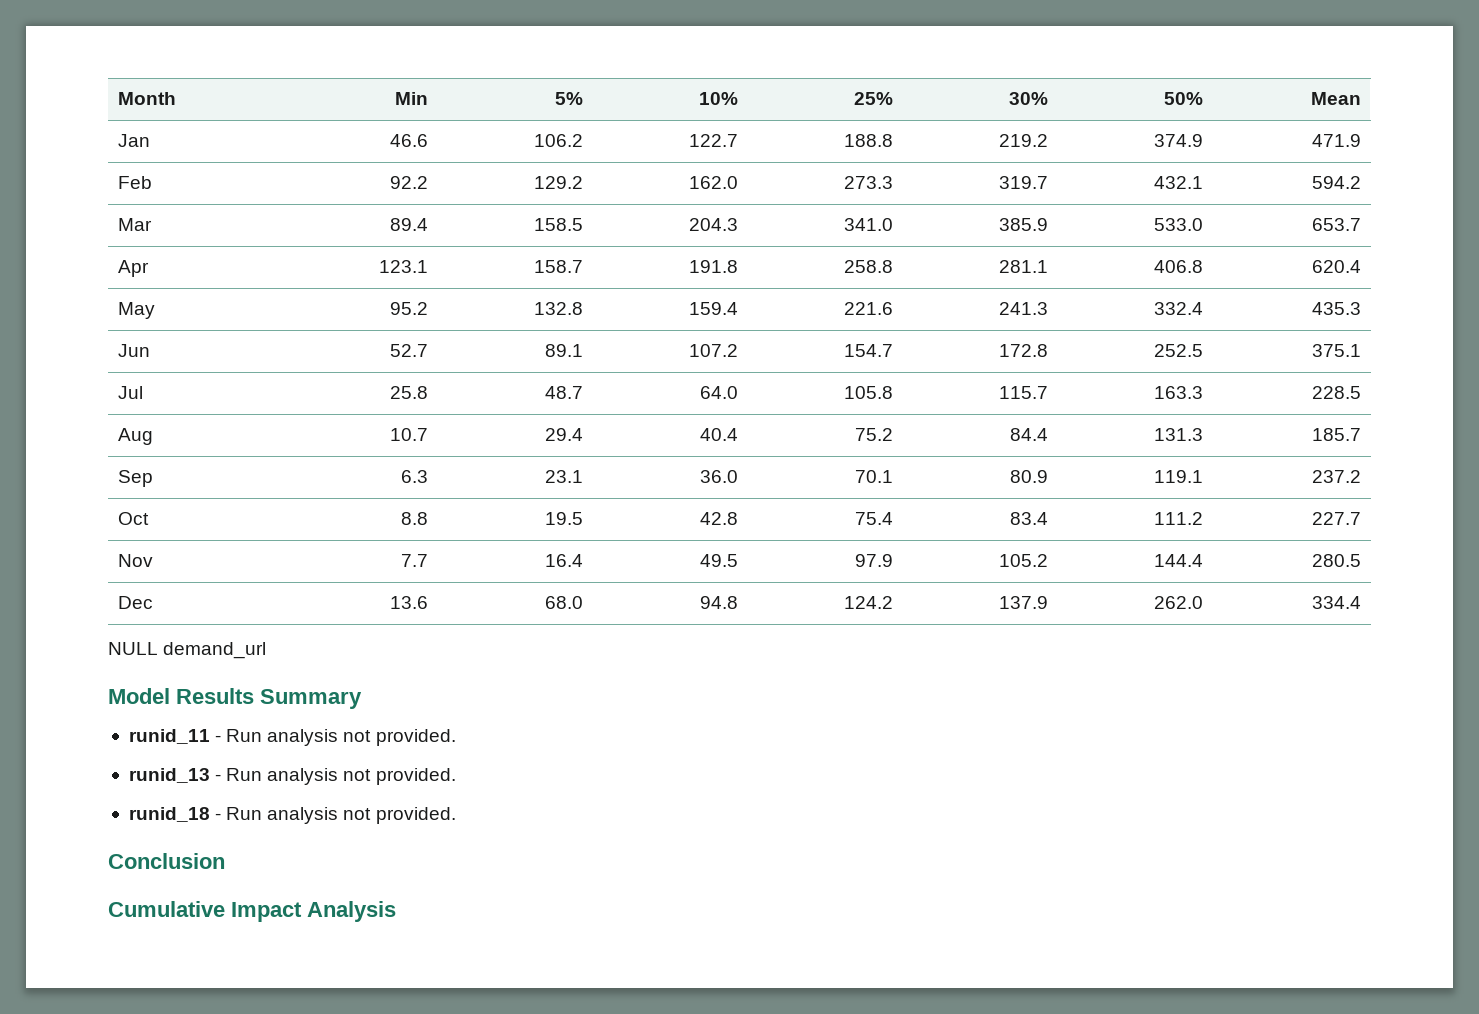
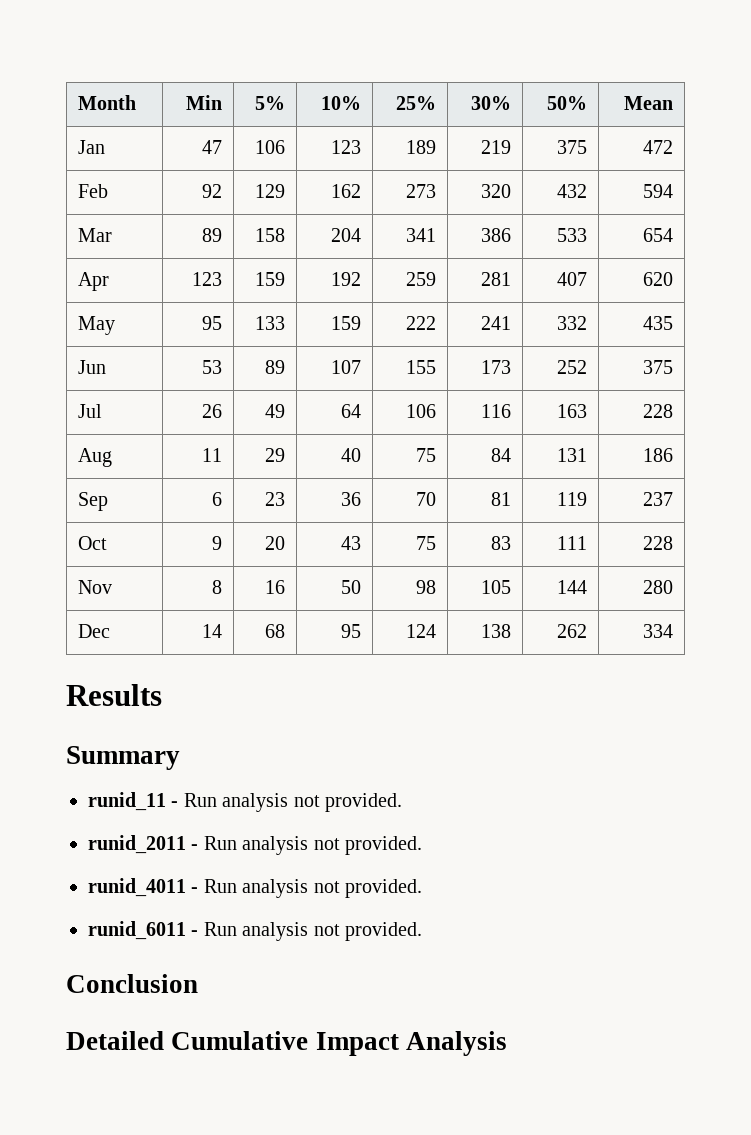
[389,134,428,147] [533,134,583,147] [688,134,738,147] [843,134,893,147] [998,134,1048,147] [1153,134,1203,147] [1311,134,1361,147] [118,176,153,189] [389,176,428,189] [533,176,583,189] [688,176,738,189] [843,176,893,189] [998,176,1048,189] [1153,176,1203,189] [1311,176,1361,189] [118,218,153,231] [389,218,428,231] [533,218,583,231] [688,218,738,231] [843,218,893,231] [998,218,1048,231] [1153,218,1203,231] [1311,218,1361,231] [118,260,150,277] [378,260,428,273] [533,260,583,273] [688,260,738,273] [843,260,893,273] [998,260,1048,273] [1153,260,1203,273] [1311,260,1361,273] [118,302,156,319] [389,302,428,315] [533,302,583,315] [688,302,738,315] [843,302,893,315] [998,302,1048,315] [1153,302,1203,315] [1311,302,1361,315] [118,344,151,357] [389,344,428,357] [544,344,583,357] [688,344,738,357] [843,344,893,357] [998,344,1048,357] [1153,344,1203,357] [1311,344,1361,357] [118,386,144,399] [389,386,428,399] [544,386,583,399] [699,386,738,399] [843,386,893,399] [998,386,1048,399] [1153,386,1203,399] [1311,386,1361,399] [118,428,154,445] [389,428,428,441] [544,428,583,441] [699,428,738,441] [854,428,893,441] [1009,428,1048,441] [1153,428,1203,441] [1311,428,1361,441] [118,470,154,487] [400,470,428,483] [544,470,583,483] [699,470,738,483] [854,470,893,483] [1009,470,1048,483] [1153,470,1203,483] [1311,470,1361,483] [118,512,150,525] [400,512,428,525] [544,512,583,525] [699,512,738,525] [854,512,893,525] [1009,512,1048,525] [1153,512,1203,525] [1311,512,1361,525] [118,554,154,567] [400,554,428,567] [544,554,583,567] [699,554,738,567] [854,554,893,567] [998,554,1048,567] [1153,554,1203,567] [1311,554,1361,567] [118,596,154,609] [389,596,428,609] [544,596,583,609] [699,596,738,609] [843,596,893,609] [998,596,1048,609] [1153,596,1203,609] [1311,596,1361,609] [108,642,267,659] [108,688,254,704] 46.6 | 106.2 | 122.7 | 188.8 | 219.2 | 374.9 | 471.9 // Feb | 92.2 | 129.2 | 162.0 | 273.3 | 319.7 | 432.1 | 594.2 // Mar | 89.4 | 158.5 | 204.3 | 341.0 | 385.9 | 533.0 | 653.7 // Apr | 123.1 | 158.7 | 191.8 | 258.8 | 281.1 | 406.8 | 620.4 // May | 95.2 | 132.8 | 159.4 | 221.6 | 241.3 | 332.4 | 435.3 // Jun | 52.7 | 89.1 | 107.2 | 154.7 | 172.8 | 252.5 | 375.1 // Jul | 25.8 | 48.7 | 64.0 | 105.8 | 115.7 | 163.3 | 228.5 // Aug | 10.7 | 29.4 | 40.4 | 75.2 | 84.4 | 131.3 | 185.7 // Sep | 6.3 | 23.1 | 36.0 | 70.1 | 80.9 | 119.1 | 237.2 // Oct | 8.8 | 19.5 | 42.8 | 75.4 | 83.4 | 111.2 | 227.7 // Nov | 7.7 | 16.4 | 49.5 | 97.9 | 105.2 | 144.4 | 280.5 // Dec | 13.6 | 68.0 | 94.8 | 124.2 | 137.9 | 262.0 | 334.4 // NULL demand_url // Model Results -> [202,140,223,154] [255,140,286,154] [331,140,362,154] [406,140,437,154] [481,140,512,154] [557,140,588,154] [643,140,674,154] [77,184,108,198] [202,184,223,198] [255,184,286,198] [331,184,362,198] [406,184,437,198] [481,184,512,198] [557,184,588,198] [643,184,674,198] [77,228,112,242] [202,228,223,242] [255,228,286,242] [331,228,362,242] [406,228,437,242] [481,228,512,242] [557,228,588,242] [643,228,674,242] [77,272,109,291] [192,272,223,286] [255,272,286,286] [331,272,362,286] [406,272,437,286] [481,272,512,286] [557,272,588,286] [643,272,674,286] [77,316,115,335] [202,316,223,330] [255,316,286,330] [331,316,362,330] [406,316,437,330] [481,316,512,330] [557,316,588,330] [643,316,674,330] [77,360,106,374] [202,360,223,374] [265,360,286,374] [331,360,362,374] [406,360,437,374] [481,360,512,374] [557,360,588,374] [643,360,674,374] [77,404,102,418] [202,404,223,418] [265,404,286,418] [341,404,362,418] [406,404,437,418] [481,404,512,418] [557,404,588,418] [643,404,674,418] [77,448,112,467] [202,448,223,462] [265,448,286,462] [341,448,362,462] [416,448,437,462] [491,448,512,462] [557,448,588,462] [643,448,674,462] [77,492,108,511] [212,492,223,506] [265,492,286,506] [341,492,362,506] [416,492,437,506] [491,492,512,506] [557,492,588,506] [643,492,674,506] [77,536,107,550] [212,536,223,550] [265,536,286,550] [341,536,362,550] [416,536,437,550] [491,536,512,550] [557,536,588,550] [643,536,674,550] [77,580,112,594] [212,580,223,594] [265,580,286,594] [341,580,362,594] [416,580,437,594] [481,580,512,594] [557,580,588,594] [643,580,674,594] [77,624,110,638] [202,624,223,638] [265,624,286,638] [341,624,362,638] [406,624,437,638] [481,624,512,638] [557,624,588,638] [643,624,674,638] [66,684,162,706] 47 | 106 | 123 | 189 | 219 | 375 | 472 // Feb | 92 | 129 | 162 | 273 | 320 | 432 | 594 // Mar | 89 | 158 | 204 | 341 | 386 | 533 | 654 // Apr | 123 | 159 | 192 | 259 | 281 | 407 | 620 // May | 95 | 133 | 159 | 222 | 241 | 332 | 435 // Jun | 53 | 89 | 107 | 155 | 173 | 252 | 375 // Jul | 26 | 49 | 64 | 106 | 116 | 163 | 228 // Aug | 11 | 29 | 40 | 75 | 84 | 131 | 186 // Sep | 6 | 23 | 36 | 70 | 81 | 119 | 237 // Oct | 9 | 20 | 43 | 75 | 83 | 111 | 228 // Nov | 8 | 16 | 50 | 98 | 105 | 144 | 280 // Dec | 14 | 68 | 95 | 124 | 138 | 262 | 334 // Results //
[128,768,456,785] [128,807,210,822] runid_13 - Run analysis not provided. // runid_18 -> [88,835,422,855] [88,878,422,898] [88,921,186,940] runid_2011 - Run analysis not provided. // runid_4011 - Run analysis not provided. // runid_6011
(225, 861) none -> [66,1031,164,1050] Detailed

